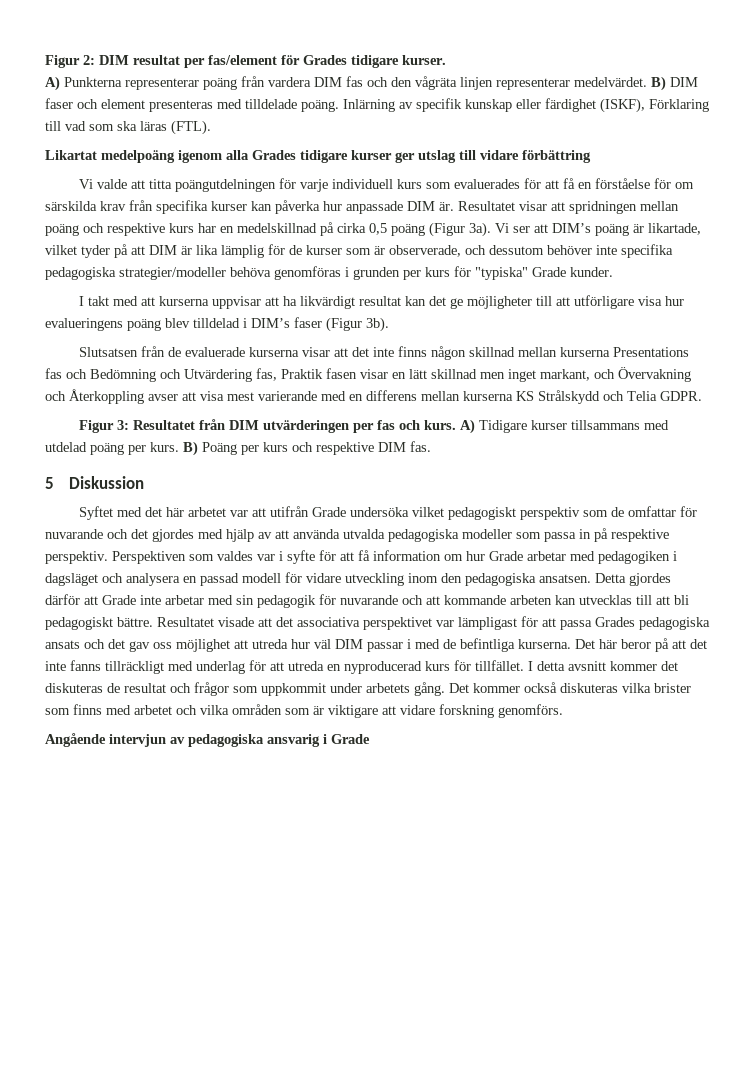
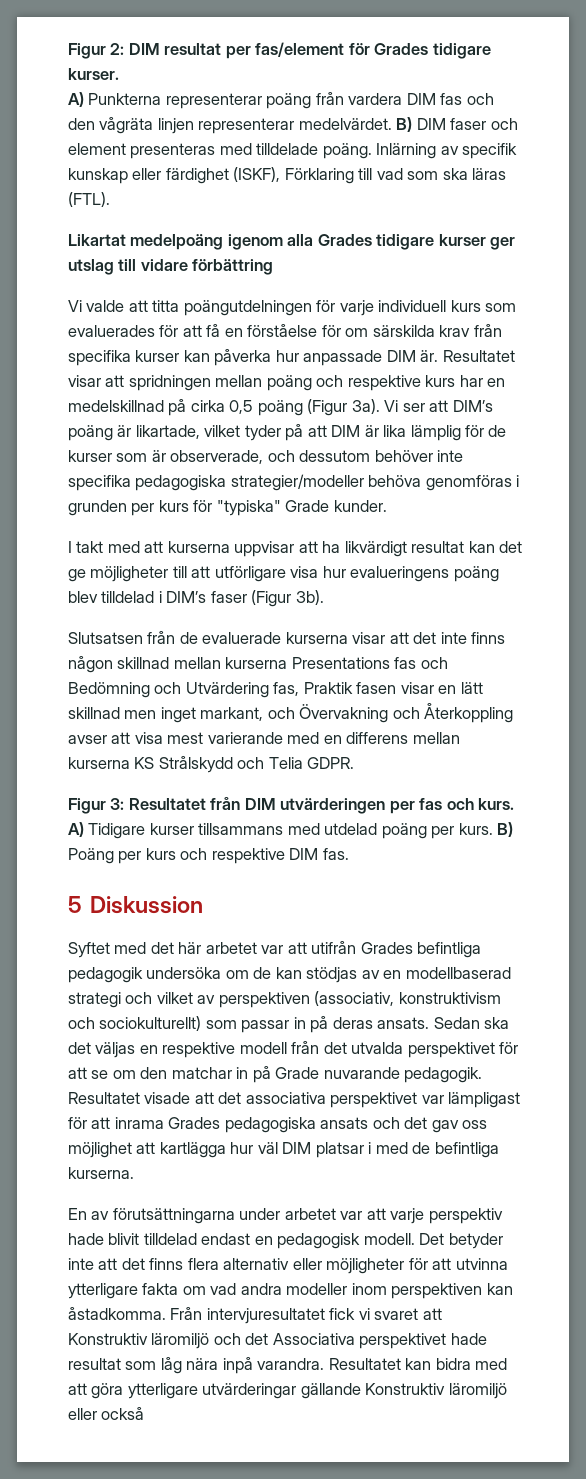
[311,506,697,520] [45,528,669,542] [45,550,677,564] [45,572,671,586] [45,594,689,608] [45,617,153,630] Grade undersöka vilket pedagogiskt perspektiv som de omfattar för nuvarande och det gjordes med hjälp av att använda utvalda pedagogiska modeller som passa in på respektive perspektiv. Perspektiven som valdes var i syfte för att få information om hur Grade arbetar med pedagogiken i dagsläget och analysera en passad modell för vidare utveckling inom den pedagogiska ansatsen. Detta gjordes därför att Grade inte arbetar med sin pedagogik för nuvarande och att kommande arbeten kan utvecklas till att bli pedagogiskt bättre. -> [360,942,482,958] [68,967,511,983] [68,991,501,1008] [68,1016,510,1033] [68,1041,519,1058] [68,1066,483,1083] Grades befintliga pedagogik undersöka om de kan stödjas av en modellbaserad strategi och vilket av perspektiven (associativ, konstruktivism och sociokulturellt) som passar in på deras ansats. Sedan ska det väljas en respektive modell från det utvalda perspektivet för att se om den matchar in på Grade nuvarande pedagogik.
[560,620,592,630] passa -> [114,1117,164,1129] inrama
[252,639,288,649] utreda -> [159,1142,226,1158] kartlägga
[367,642,403,652] passar -> [315,1142,364,1158] platsar
[575,638,707,652] [45,660,678,674] [45,682,691,696] [45,704,563,718] [45,733,370,747] Det här beror på att det inte fanns tillräckligt med underlag för att utreda en nyproducerad kurs för tillfället. I detta avsnitt kommer det diskuteras de resultat och frågor som uppkommit under arbetets gång. Det kommer också diskuteras vilka brister som finns med arbetet och vilka områden som är viktigare att vidare forskning genomförs. // Angående intervjun av pedagogiska ansvarig i Grade -> [68,1208,503,1224] [68,1233,503,1249] [68,1258,508,1274] [68,1283,513,1299] [68,1307,442,1324] [68,1333,487,1349] [68,1357,508,1374] [68,1383,507,1399] [68,1407,145,1420] // En av förutsättningarna under arbetet var att varje perspektiv hade blivit tilldelad endast en pedagogisk modell. Det betyder inte att det finns flera alternativ eller möjligheter för att utvinna ytterligare fakta om vad andra modeller inom perspektiven kan åstadkomma. Från intervjuresultatet fick vi svaret att Konstruktiv läromiljö och det Associativa perspektivet hade resultat som låg nära inpå varandra. Resultatet kan bidra med att göra ytterligare utvärderingar gällande Konstruktiv läromiljö eller också

